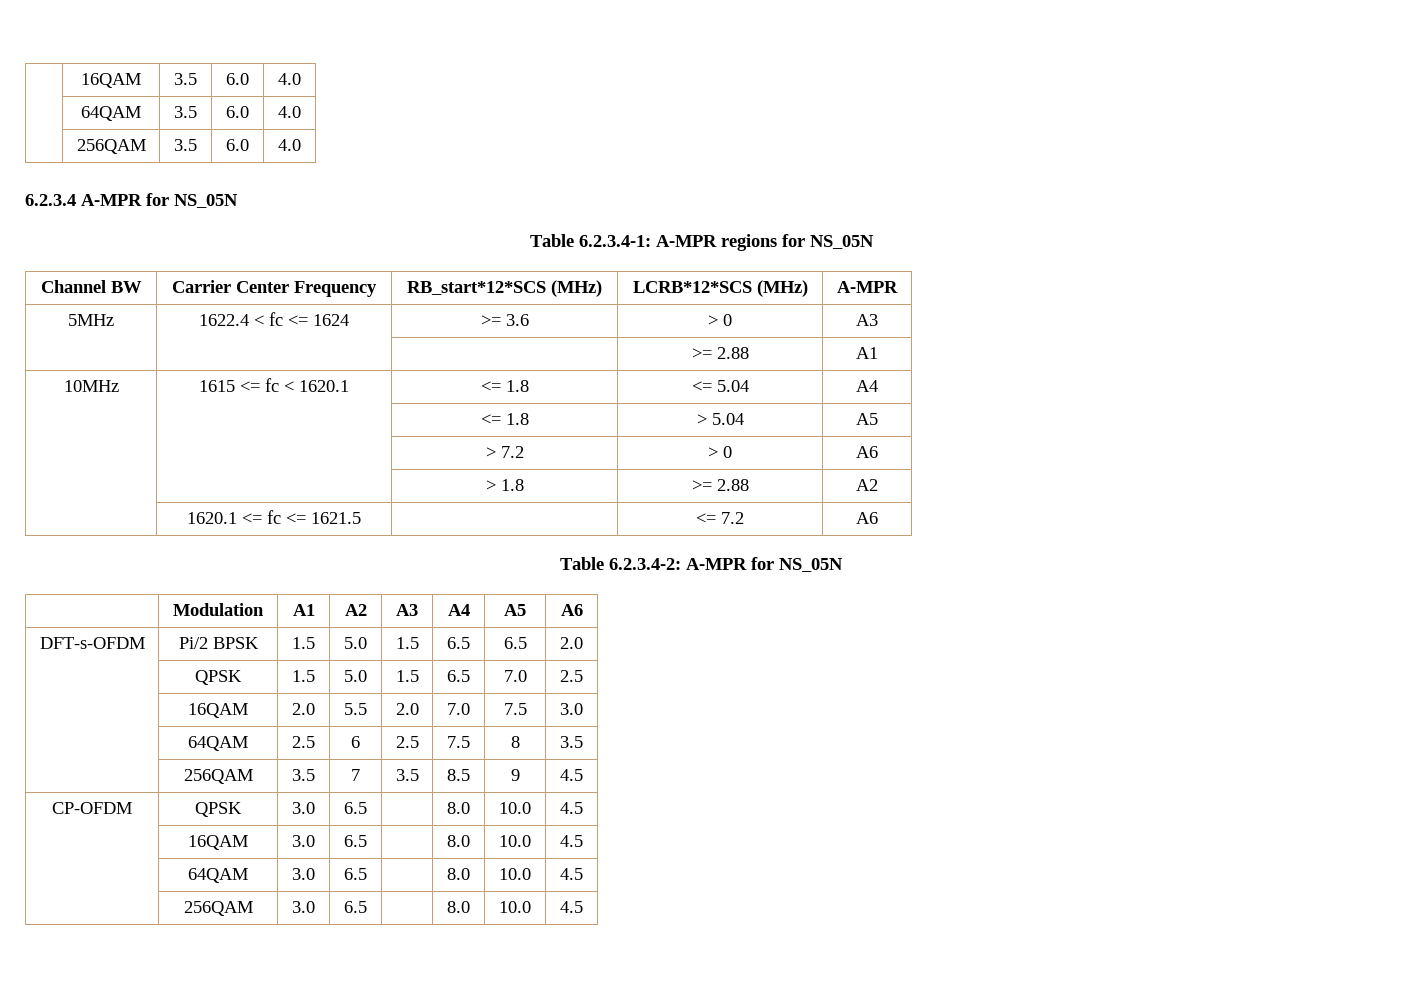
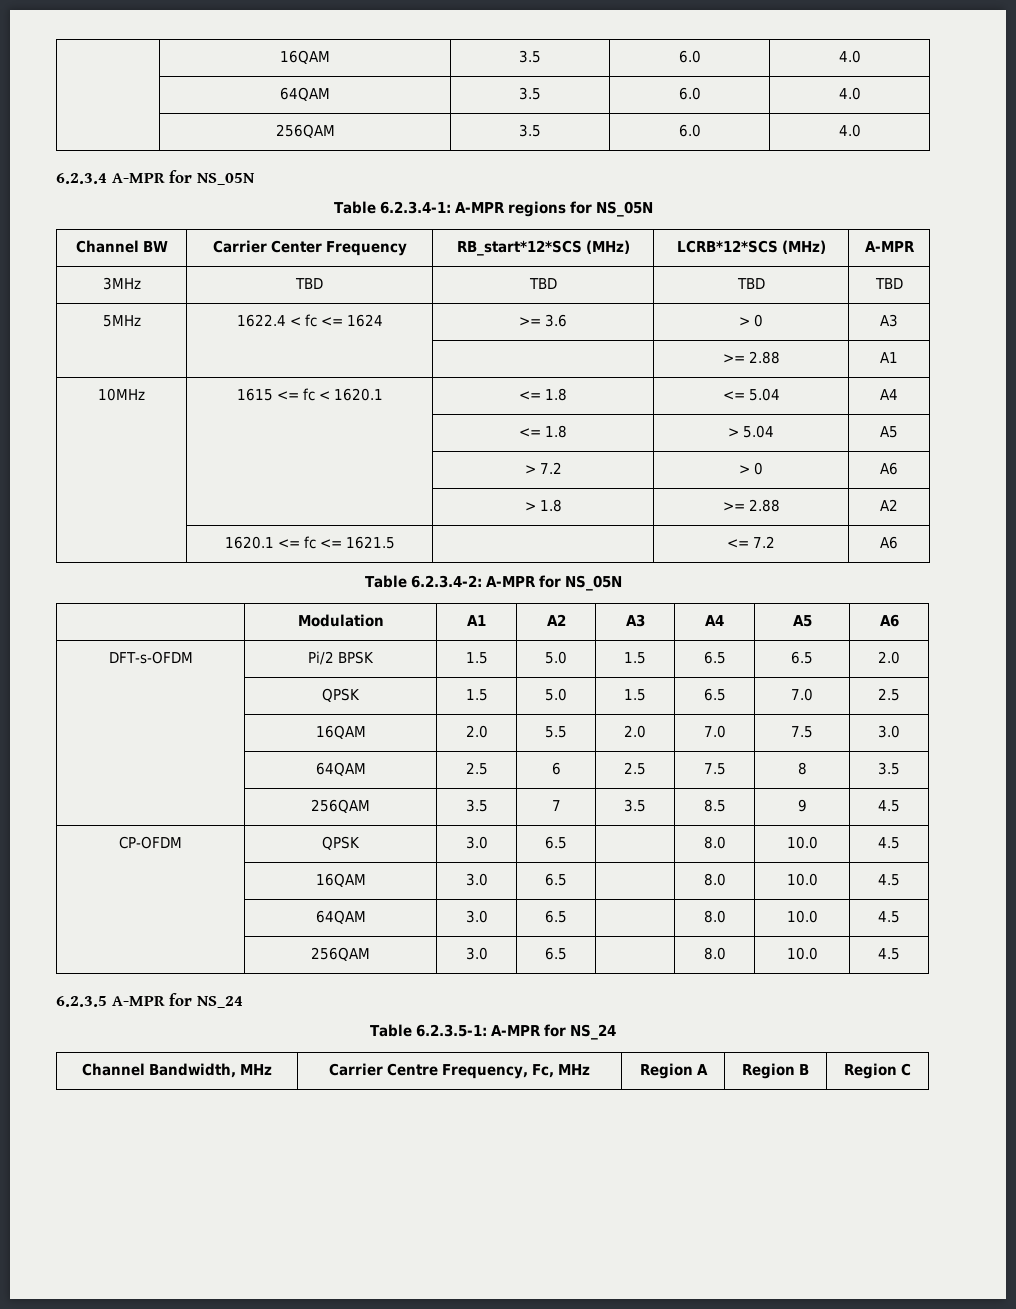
(898, 287) none -> [102,277,141,290] [295,278,323,289] [528,278,557,289] [736,278,765,289] [874,278,903,289] // 3MHz | TBD | TBD | TBD | TBD
(583, 907) none -> [56,993,243,1008] [370,1024,616,1040] [82,1063,272,1078] [329,1063,590,1079] [639,1063,708,1079] [742,1063,809,1079] [844,1063,911,1079] // 6.2.3.5 A-MPR for NS_24 // Table 6.2.3.5-1: A-MPR for NS_24 // Channel Bandwidth, MHz | Carrier Centre Frequency, Fc, MHz | Region A | Region B | Region C

